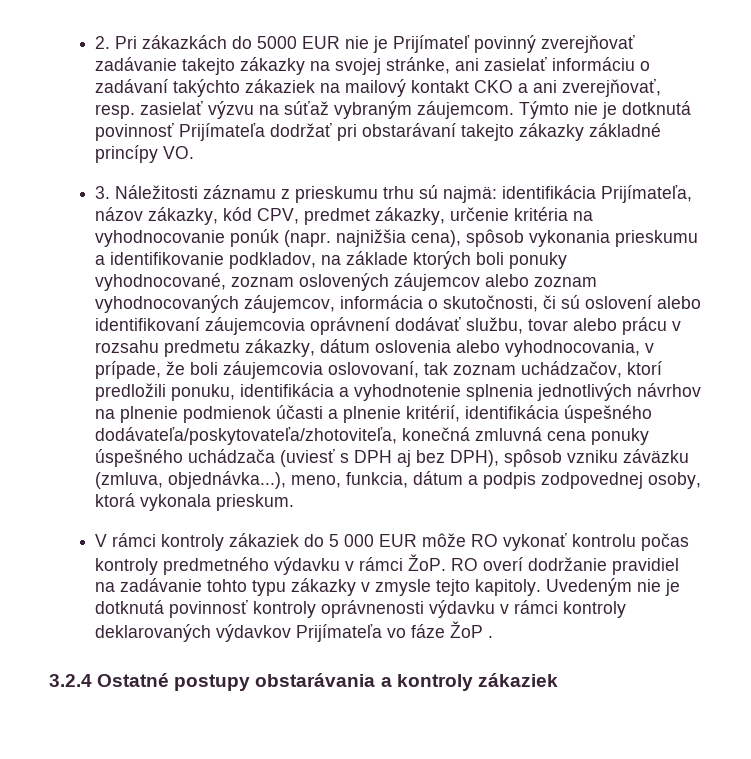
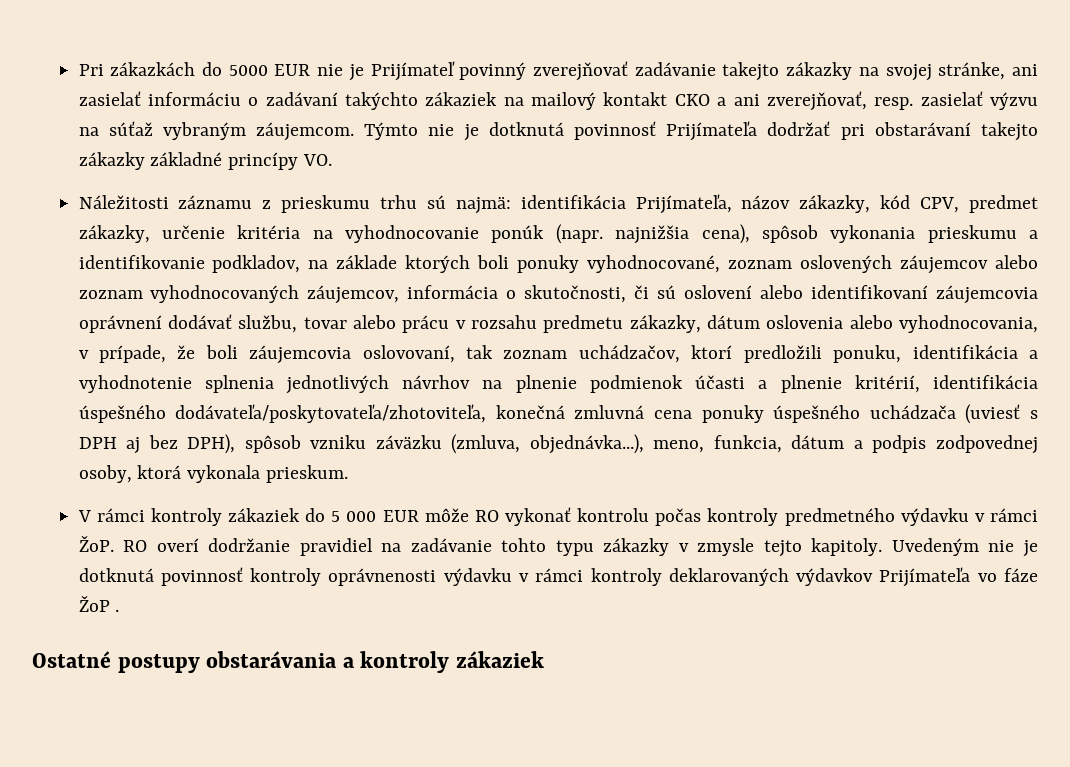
[95,36,111,49] 2. -> (78, 70) none
[95,186,111,199] 3. -> (332, 160) none
[49,674,92,687] 3.2.4 -> (120, 610) none

